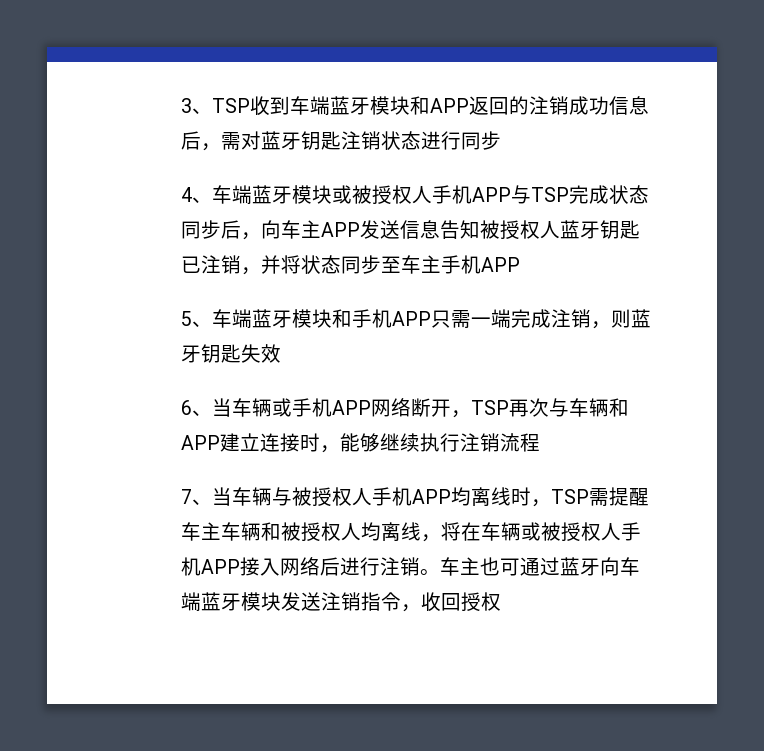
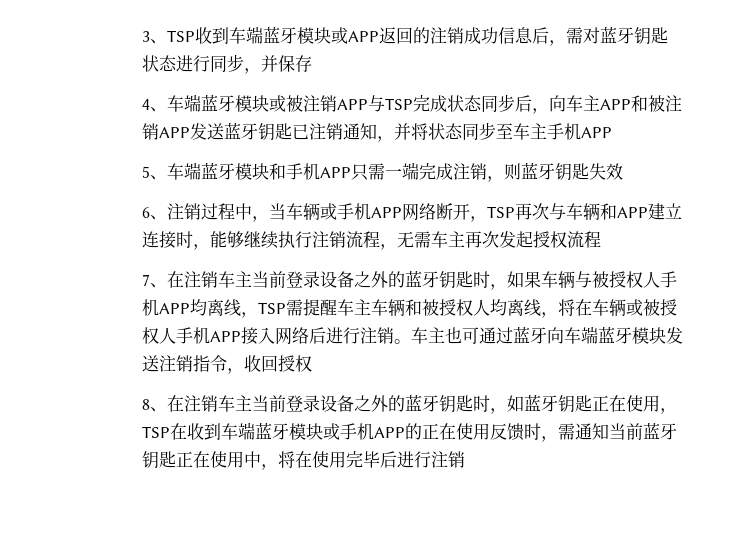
[409,96,430,115] 和 -> [331,27,349,44] 或
[340,131,381,150] 注销 -> (669, 35) none
(501, 140) none -> [244,55,313,74] ，并保存
[371,185,472,205] 授权人手机 -> [303,95,338,112] 注销
[359,220,560,240] 发送信息告知被授权人 -> [631,95,683,112] [142,123,225,140] 和被注销APP发送
(241, 264) none -> [343,123,378,140] 通知
(212, 413) none -> [167,203,270,222] 注销过程中，
[180,487,232,506] // 7、当 -> [380,231,602,250] [142,270,542,290] ，无需车主再次发起授权流程 // 7、在注销车主当前登录设备之外的蓝牙钥匙时，如果
[510,487,531,506] 时 -> (242, 308) none
(501, 601) none -> [142,394,678,414] [142,422,678,442] [142,451,466,470] // 8、在注销车主当前登录设备之外的蓝牙钥匙时，如蓝牙钥匙正在使用，TSP在收到车端蓝牙模块或手机APP的正在使用反馈时，需通知当前蓝牙钥匙正在使用中，将在使用完毕后进行注销

